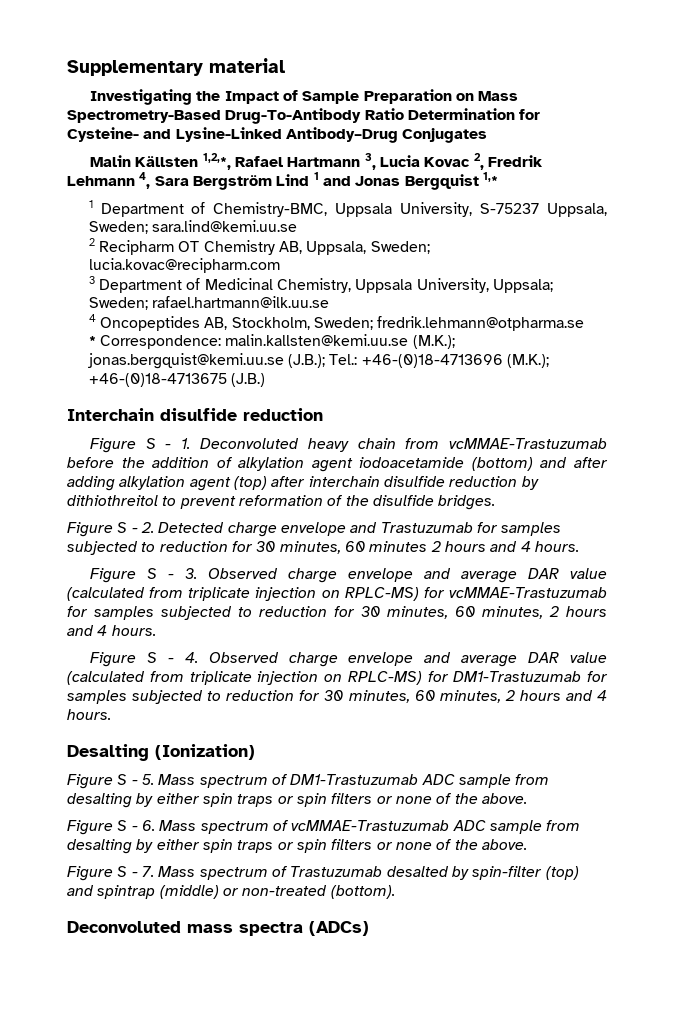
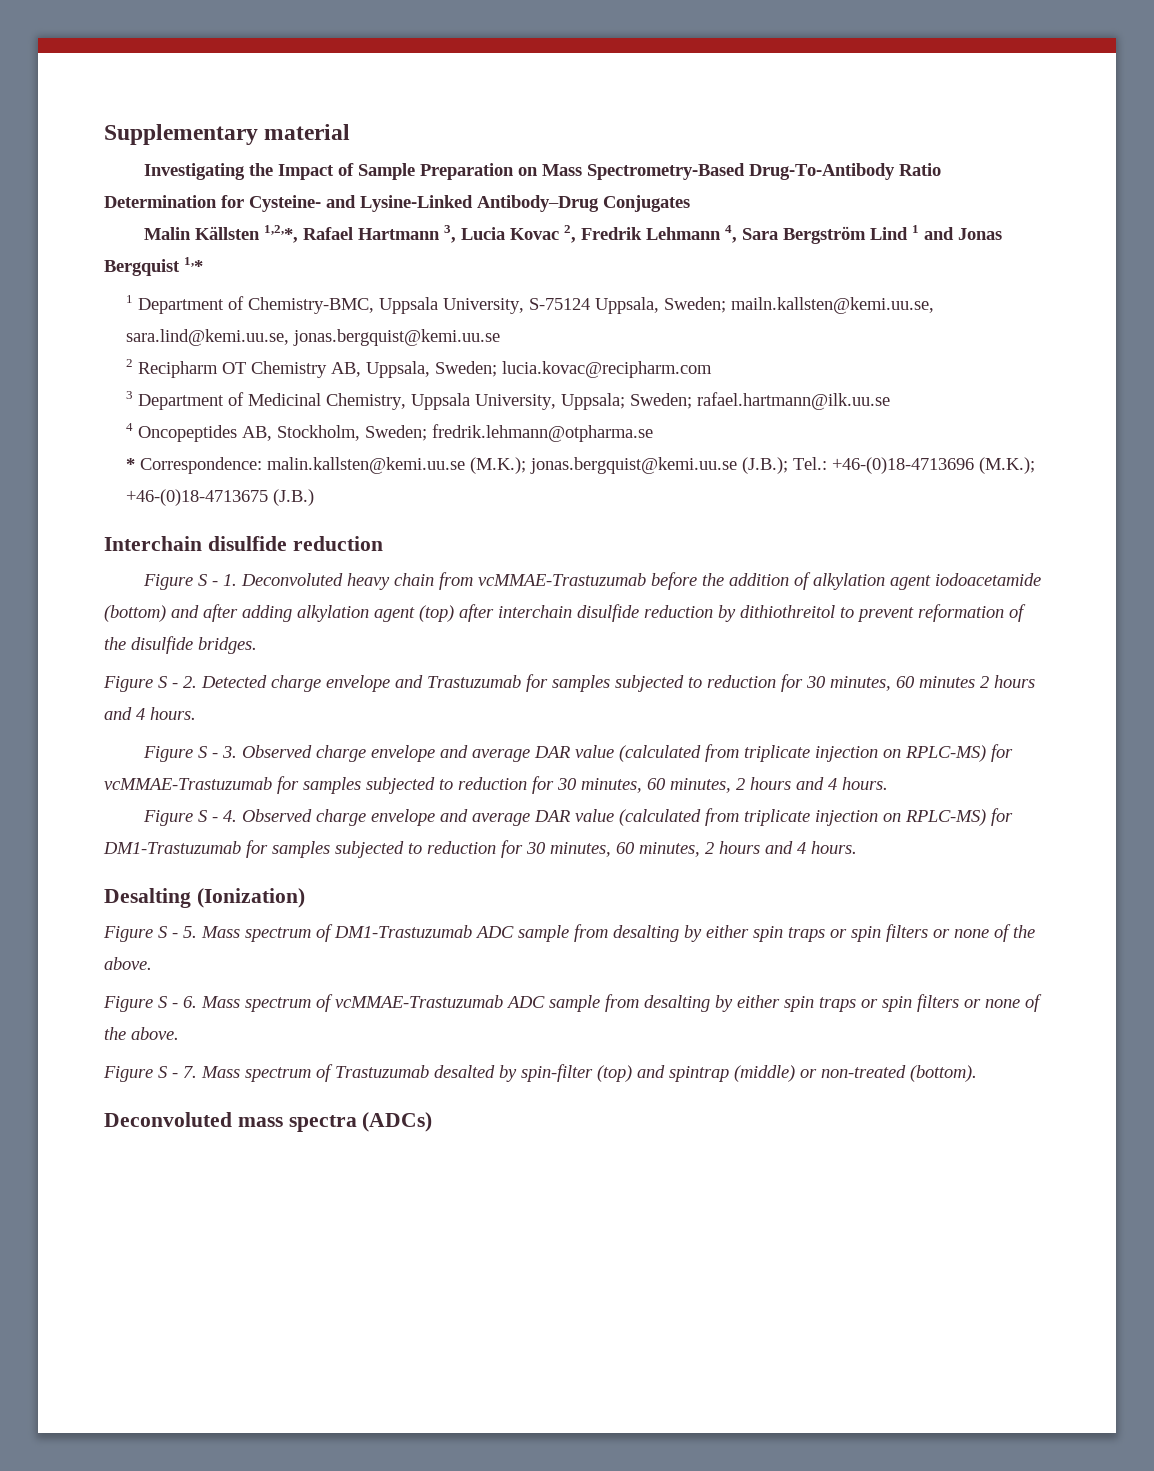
[480,203,607,217] [88,220,297,234] S-75237 Uppsala, Sweden; sara.lind@kemi.uu.se -> [528,297,934,314] [125,329,500,346] S-75124 Uppsala, Sweden; mailn.kallsten@kemi.uu.se, sara.lind@kemi.uu.se, jonas.bergquist@kemi.uu.se

